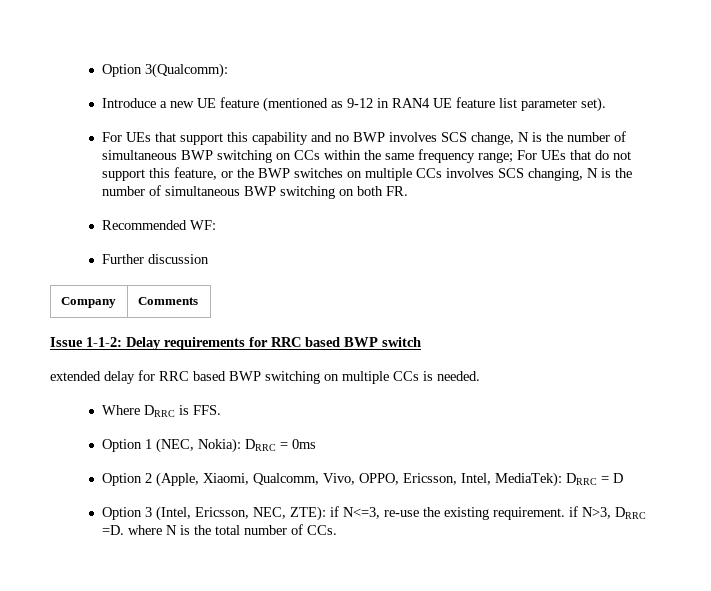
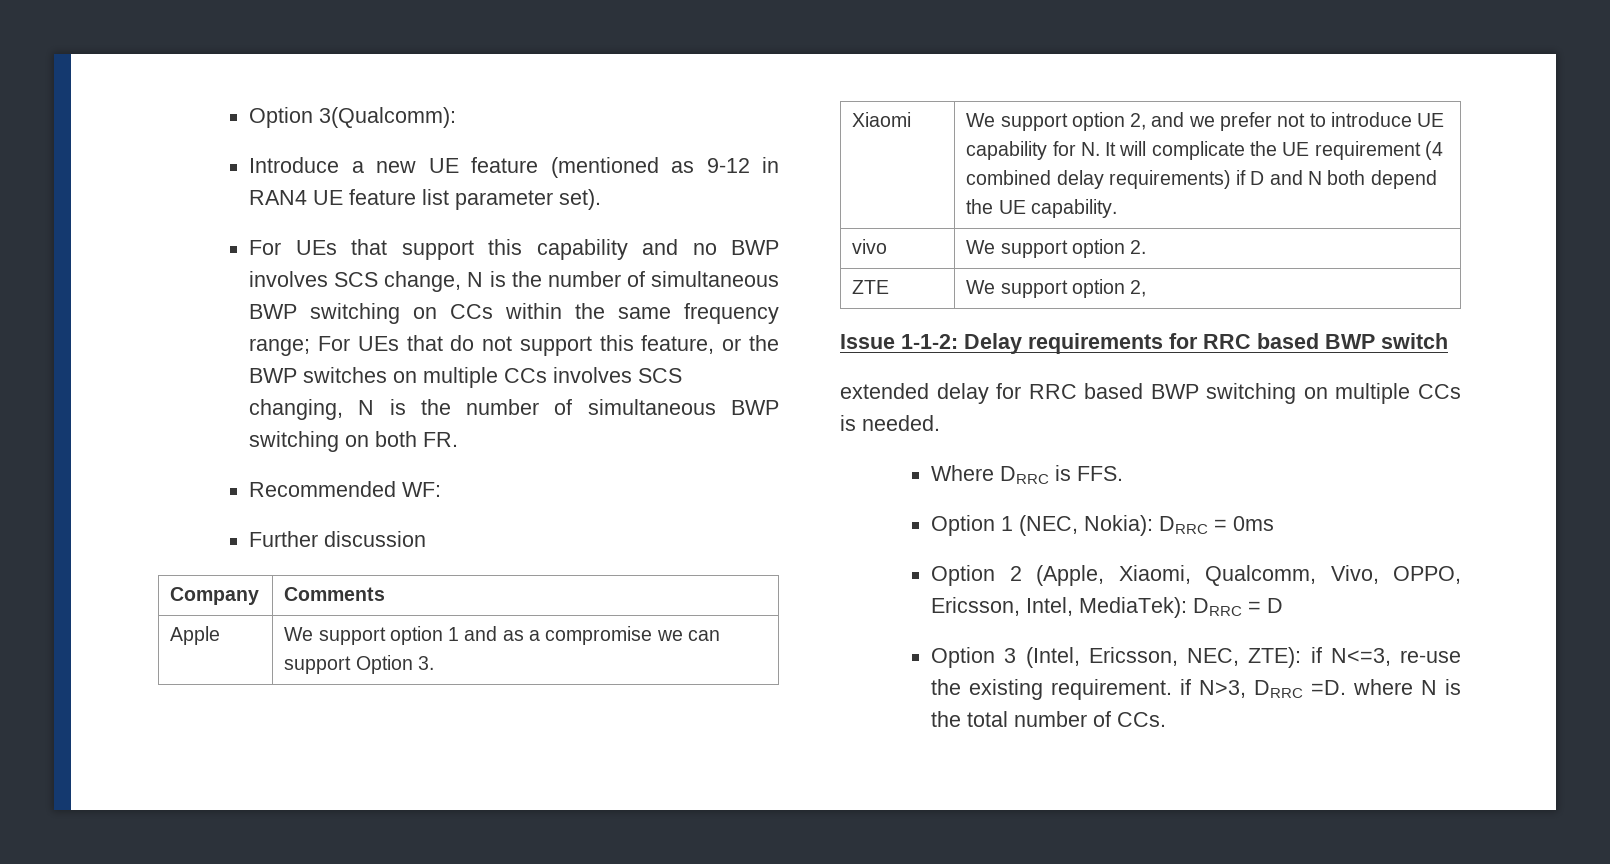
(198, 301) none -> [170,626,221,645] [284,626,720,645] [284,655,434,674] [852,112,912,127] [966,112,1445,131] [966,141,1443,160] [966,170,1437,189] [966,199,1117,218] [852,239,888,254] [966,239,1147,258] [852,280,890,294] [966,279,1147,298] // Apple | We support option 1 and as a compromise we can support Option 3. // Xiaomi | We support option 2, and we prefer not to introduce UE capability for N. It will complicate the UE requirement (4 combined delay requirements) if D and N both depend the UE capability. // vivo | We support option 2. // ZTE | We support option 2,

